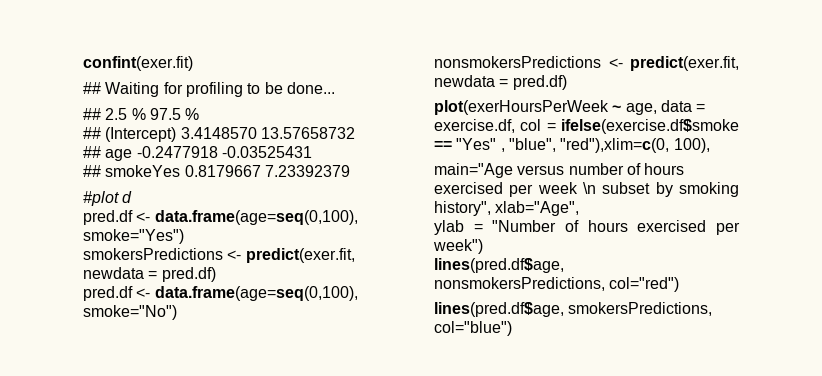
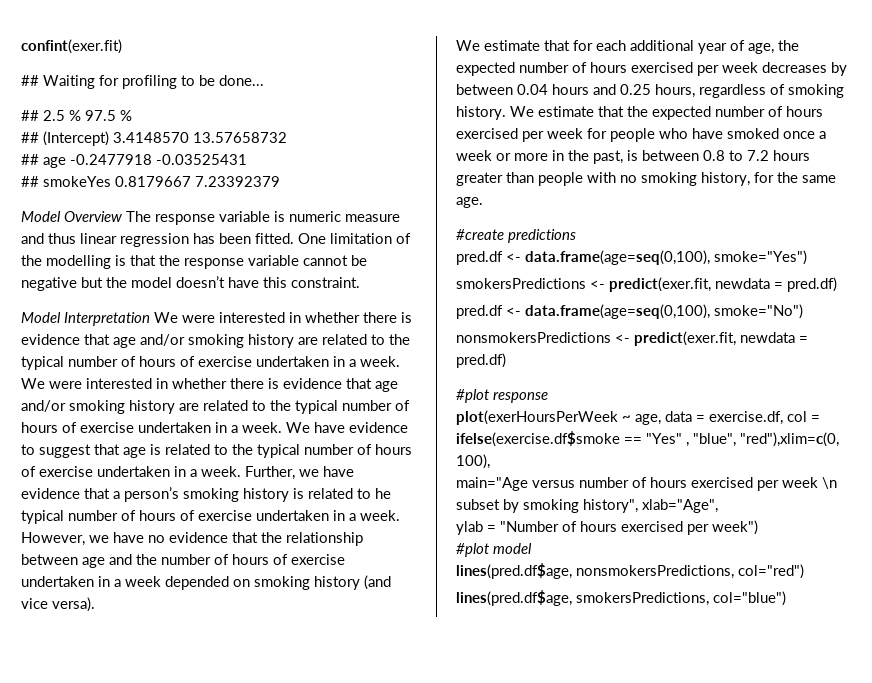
[83,191,133,206] #plot d -> [21,211,400,225] [21,233,411,247] [21,255,367,269] [21,276,360,291] [21,312,412,326] [21,334,410,348] [21,356,400,370] [21,378,398,392] [21,400,410,414] [21,422,408,433] [21,444,412,458] [21,466,354,480] [21,487,391,502] [21,510,400,524] [21,532,363,546] [21,554,345,568] [21,575,391,590] [21,597,95,612] [456,40,799,54] [456,62,847,76] [456,84,844,98] [456,106,823,120] [456,128,826,142] [456,150,810,164] [456,172,836,186] [456,197,483,208] [456,229,576,243] Model Overview The response variable is numeric measure and thus linear regression has been fitted. One limitation of the modelling is that the response variable cannot be negative but the model doesn’t have this constraint. // Model Interpretation We were interested in whether there is evidence that age and/or smoking history are related to the typical number of hours of exercise undertaken in a week. We were interested in whether there is evidence that age and/or smoking history are related to the typical number of hours of exercise undertaken in a week. We have evidence to suggest that age is related to the typical number of hours of exercise undertaken in a week. Further, we have evidence that a person’s smoking history is related to he typical number of hours of exercise undertaken in a week. However, we have no evidence that the relationship between age and the number of hours of exercise undertaken in a week depended on smoking history (and vice versa). // We estimate that for each additional year of age, the expected number of hours exercised per week decreases by between 0.04 hours and 0.25 hours, regardless of smoking history. We estimate that the expected number of hours exercised per week for people who have smoked once a week or more in the past, is between 0.8 to 7.2 hours greater than people with no smoking history, for the same age. // #create predictions
(567, 82) none -> [456,389,548,403] // #plot response
(483, 246) none -> [456,543,532,557] // #plot model

